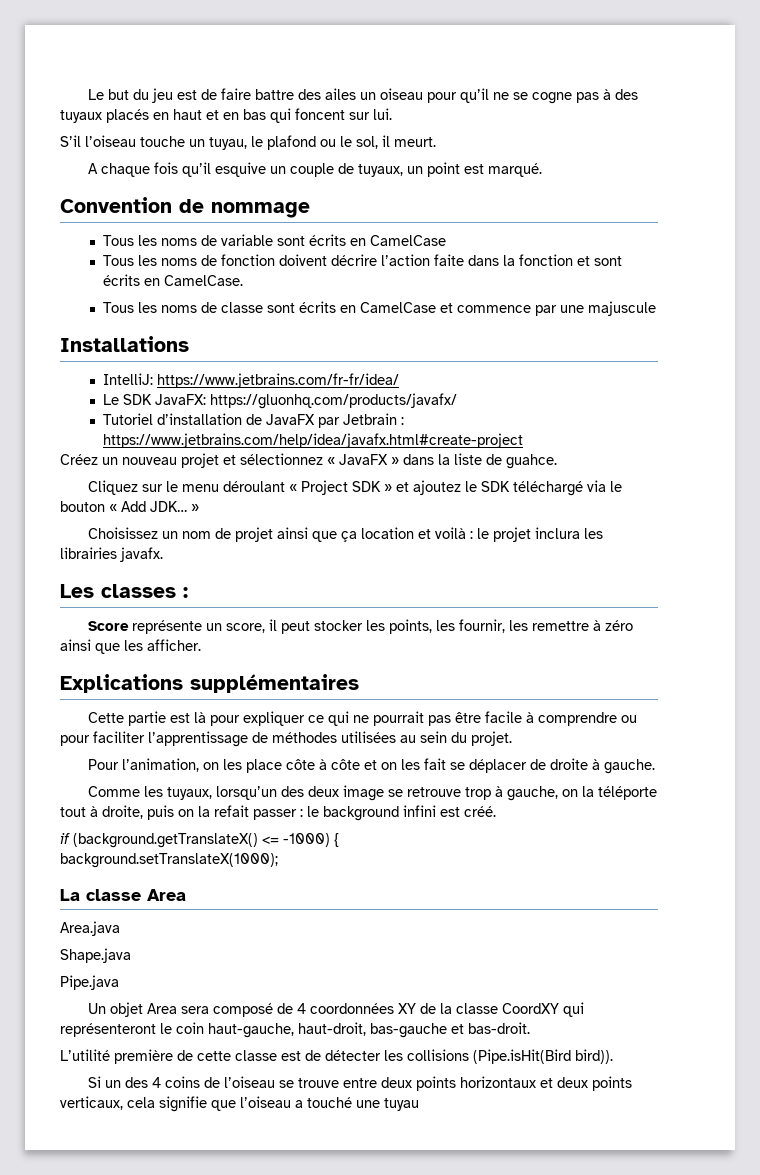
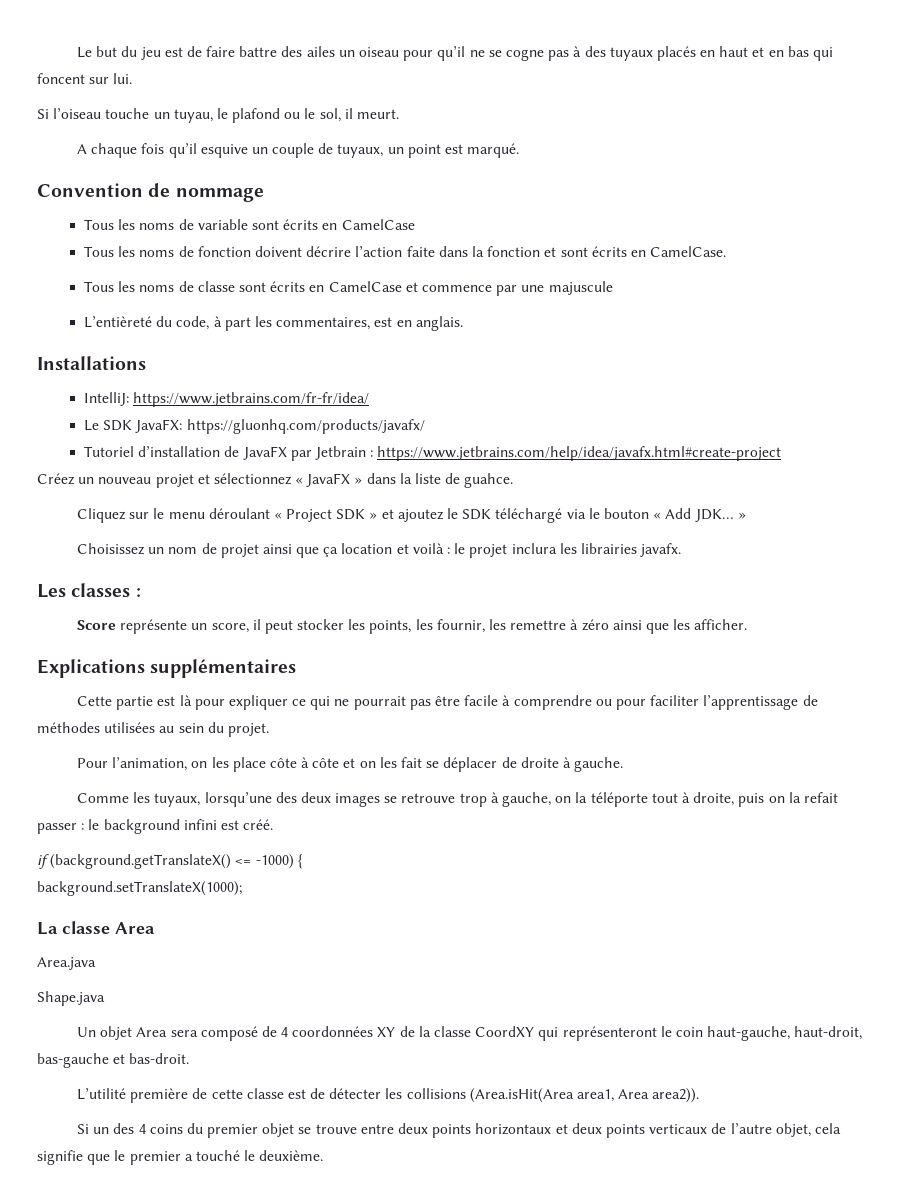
[60,135,81,147] S’il -> [37,109,49,119] Si
(657, 308) none -> [84,316,463,331] // L’entièreté du code, à part les commentaires, est en anglais.
[216,786,278,800] lorsqu’un -> [204,792,272,807] lorsqu’une
[343,785,385,801] image -> [335,793,381,807] images
[60,975,119,990] // Pipe.java -> (105, 998) none
[473,1049,613,1064] (Pipe.isHit(Bird bird)). -> [469,1088,700,1103] (Area.isHit(Area area1, Area area2)).
[204,1076,276,1088] de l’oiseau -> [186,1123,295,1138] du premier objet
[60,1096,419,1112] verticaux, cela signifie que l’oiseau a touché une tuyau -> [649,1123,841,1137] [37,1150,324,1165] verticaux de l’autre objet, cela signifie que le premier a touché le deuxième.

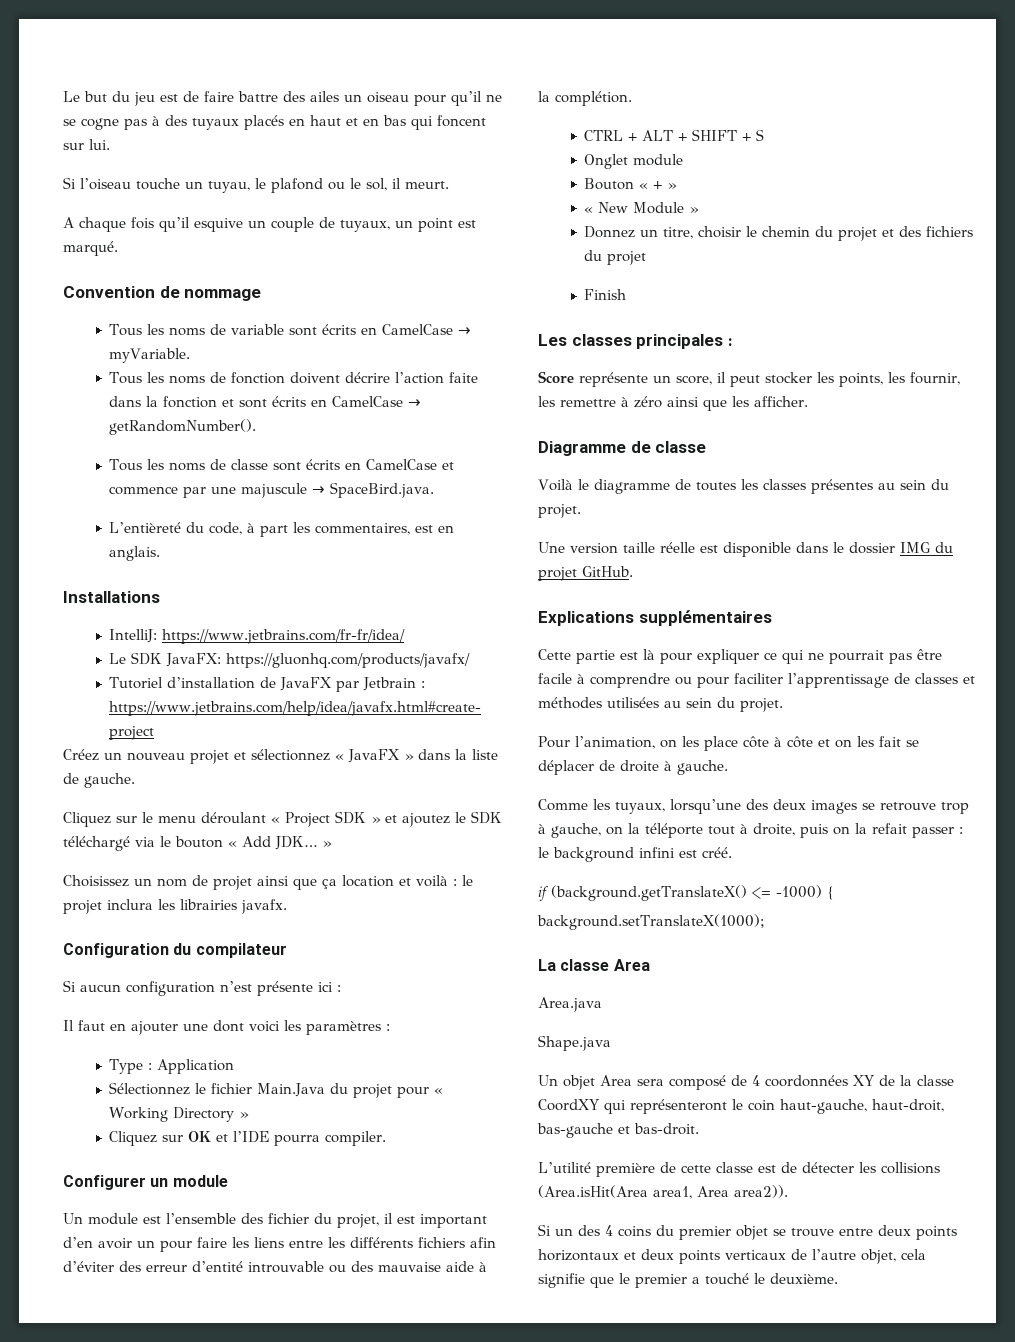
(415, 224) none -> [458,327,472,335] [109,348,191,363] → myVariable.
[650,246,727,257] CamelCase. -> [332,396,422,407] [109,419,257,435] CamelCase → getRandomNumber().
(613, 288) none -> [312,482,435,498] → SpaceBird.java.
[464,473,514,488] guahce. -> [84,773,135,788] gauche.
(682, 550) none -> [63,943,287,958] [63,980,341,996] [63,1020,390,1035] [109,1059,235,1074] [109,1082,444,1098] [109,1107,250,1122] [109,1131,387,1146] [63,1175,228,1190] [63,1213,487,1228] [63,1237,496,1252] [63,1261,487,1273] [538,91,632,106] [584,129,765,141] [584,154,684,169] [584,178,678,190] [584,202,700,214] [584,226,974,241] [584,250,647,265] [584,289,627,300] // Configuration du compilateur // Si aucun configuration n’est présente ici : // Il faut en ajouter une dont voici les paramètres : // Type : Application // Sélectionnez le fichier Main.Java du projet pour « Working Directory » // Cliquez sur OK et l’IDE pourra compiler. // Configurer un module // Un module est l’ensemble des fichier du projet, il est important d’en avoir un pour faire les liens entre les différents fichiers afin d’éviter des erreur d’entité introuvable ou des mauvaise aide à la complétion. // CTRL + ALT + SHIFT + S // Onglet module // Bouton « + » // « New Module » // Donnez un titre, choisir le chemin du projet et des fichiers du projet // Finish
(131, 590) none -> [636,334,724,349] principales
(748, 624) none -> [538,441,707,456] [538,479,949,494] [538,504,581,518] [538,542,953,557] [538,566,633,581] // Diagramme de classe // Voilà le diagramme de toutes les classes présentes au sein du projet. // Une version taille réelle est disponible dans le dossier IMG du projet GitHub.
(818, 700) none -> [915,673,975,684] classes et

